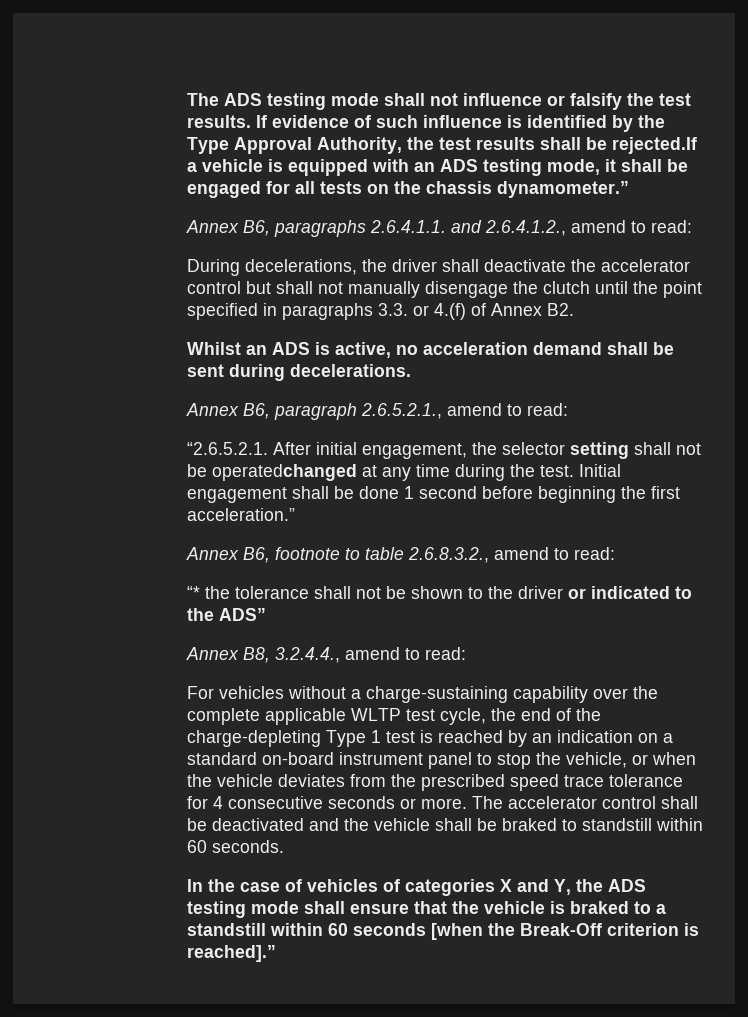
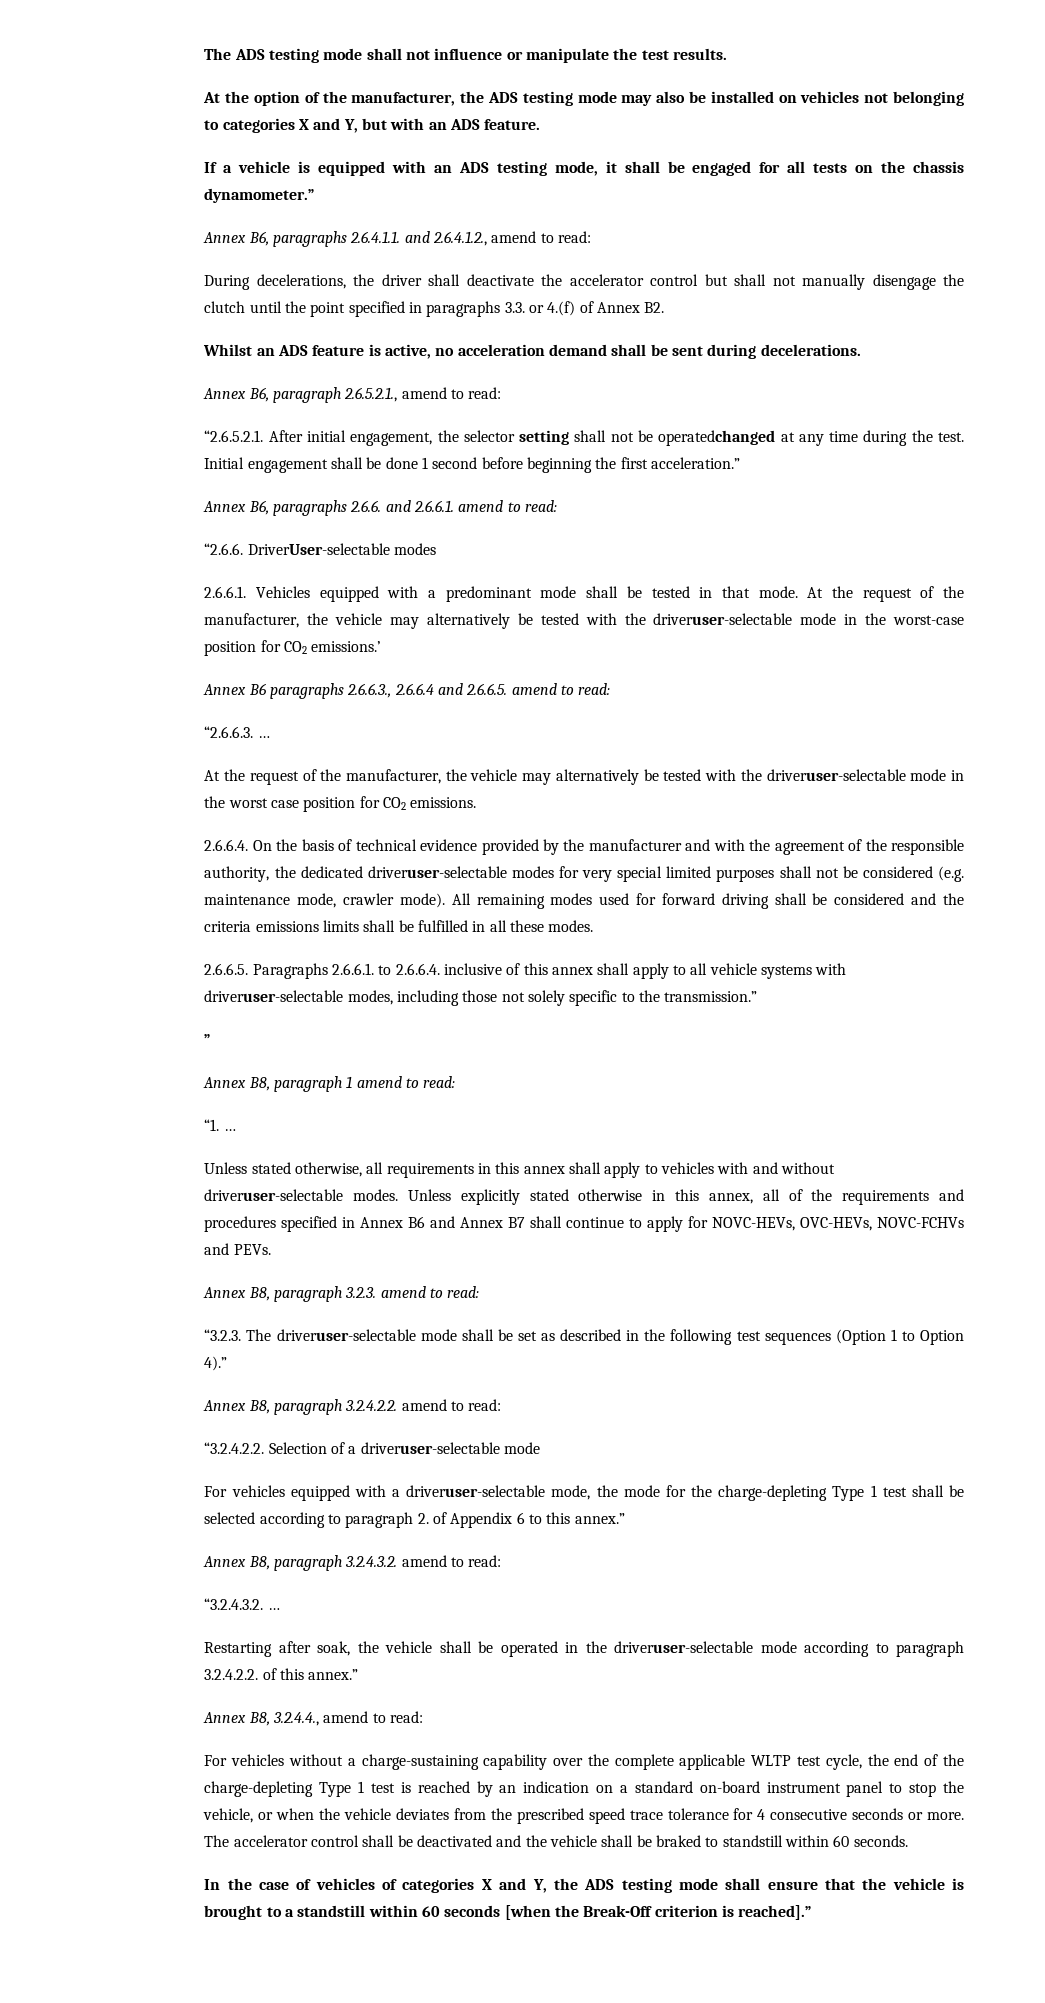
[569,93,622,110] falsify -> [525,48,609,63] manipulate
[255,115,665,132] [186,137,697,154] If evidence of such influence is identified by the Type Approval Authority, the test results shall be rejected.If -> [203,91,964,106] [204,118,541,133] [204,162,218,173] // At the option of the manufacturer, the ADS testing mode may also be installed on vehicles not belonging to categories X and Y, but with an ADS feature. // If
(310, 348) none -> [312,345,365,356] feature
[274,547,615,563] [186,586,692,599] [186,608,266,621] footnote to table 2.6.8.3.2., amend to read: // “* the tolerance shall not be shown to the driver or indicated to the ADS” -> [273,500,557,516] [204,543,437,555] [204,586,964,602] [204,613,965,629] [204,640,382,656] [203,683,611,699] [204,726,270,738] [204,769,964,785] [204,796,477,812] [204,839,964,855] [204,866,965,882] [204,893,964,909] [204,920,594,932] [204,963,847,979] [204,990,758,1006] [204,1034,211,1045] [203,1076,456,1092] [204,1119,236,1131] [204,1162,835,1178] [204,1189,964,1205] [204,1216,964,1232] [204,1243,271,1255] [203,1286,480,1302] [204,1329,964,1345] [204,1356,228,1371] [203,1399,502,1415] [204,1442,540,1454] [204,1485,964,1501] [204,1512,625,1528] [203,1555,502,1571] [204,1598,280,1610] [204,1641,964,1657] [204,1668,359,1680] paragraphs 2.6.6. and 2.6.6.1. amend to read: // “2.6.6. DriverUser-selectable modes // 2.6.6.1. Vehicles equipped with a predominant mode shall be tested in that mode. At the request of the manufacturer, the vehicle may alternatively be tested with the driveruser-selectable mode in the worst-case position for CO2 emissions.’ // Annex B6 paragraphs 2.6.6.3., 2.6.6.4 and 2.6.6.5. amend to read: // “2.6.6.3. … // At the request of the manufacturer, the vehicle may alternatively be tested with the driveruser-selectable mode in the worst case position for CO2 emissions. // 2.6.6.4. On the basis of technical evidence provided by the manufacturer and with the agreement of the responsible authority, the dedicated driveruser-selectable modes for very special limited purposes shall not be considered (e.g. maintenance mode, crawler mode). All remaining modes used for forward driving shall be considered and the criteria emissions limits shall be fulfilled in all these modes. // 2.6.6.5. Paragraphs 2.6.6.1. to 2.6.6.4. inclusive of this annex shall apply to all vehicle systems with driveruser-selectable modes, including those not solely specific to the transmission.” // ” // Annex B8, paragraph 1 amend to read: // “1. … // Unless stated otherwise, all requirements in this annex shall apply to vehicles with and without driveruser-selectable modes. Unless explicitly stated otherwise in this annex, all of the requirements and procedures specified in Annex B6 and Annex B7 shall continue to apply for NOVC-HEVs, OVC-HEVs, NOVC-FCHVs and PEVs. // Annex B8, paragraph 3.2.3. amend to read: // “3.2.3. The driveruser-selectable mode shall be set as described in the following test sequences (Option 1 to Option 4).” // Annex B8, paragraph 3.2.4.2.2. amend to read: // “3.2.4.2.2. Selection of a driveruser-selectable mode // For vehicles equipped with a driveruser-selectable mode, the mode for the charge-depleting Type 1 test shall be selected according to paragraph 2. of Appendix 6 to this annex.” // Annex B8, paragraph 3.2.4.3.2. amend to read: // “3.2.4.3.2. … // Restarting after soak, the vehicle shall be operated in the driveruser-selectable mode according to paragraph 3.2.4.2.2. of this annex.”
[569,901,629,914] braked -> [204,1905,263,1920] brought

